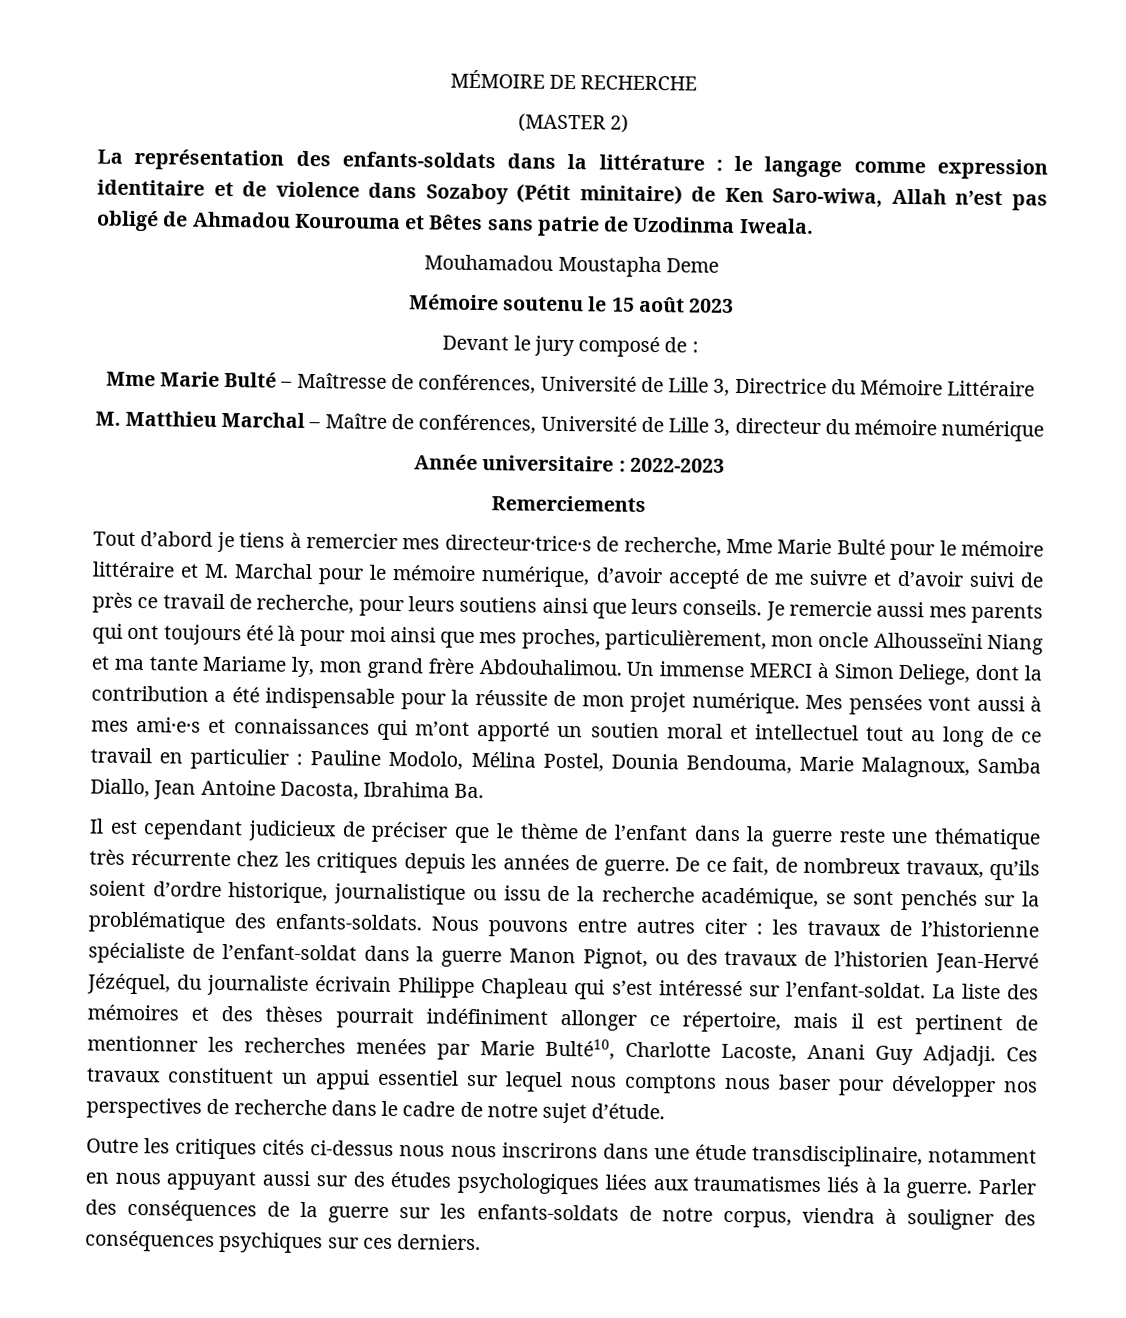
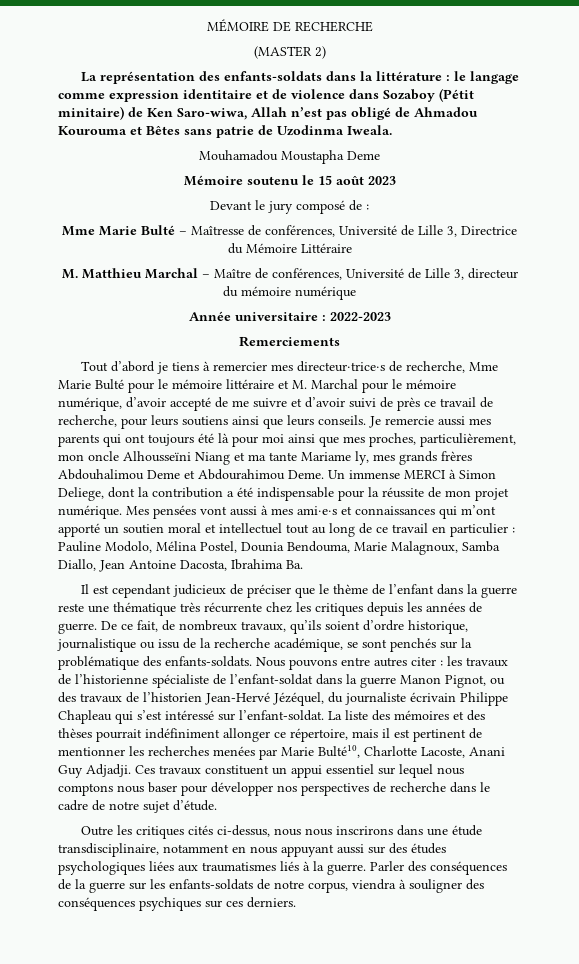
[319,657,622,679] mon grand frère Abdouhalimou. -> [373,451,472,465] [58,469,324,480] mes grands frères Abdouhalimou Deme et Abdourahimou Deme.
[310,1140,395,1157] ci-dessus -> [216,825,270,837] ci-dessus,

